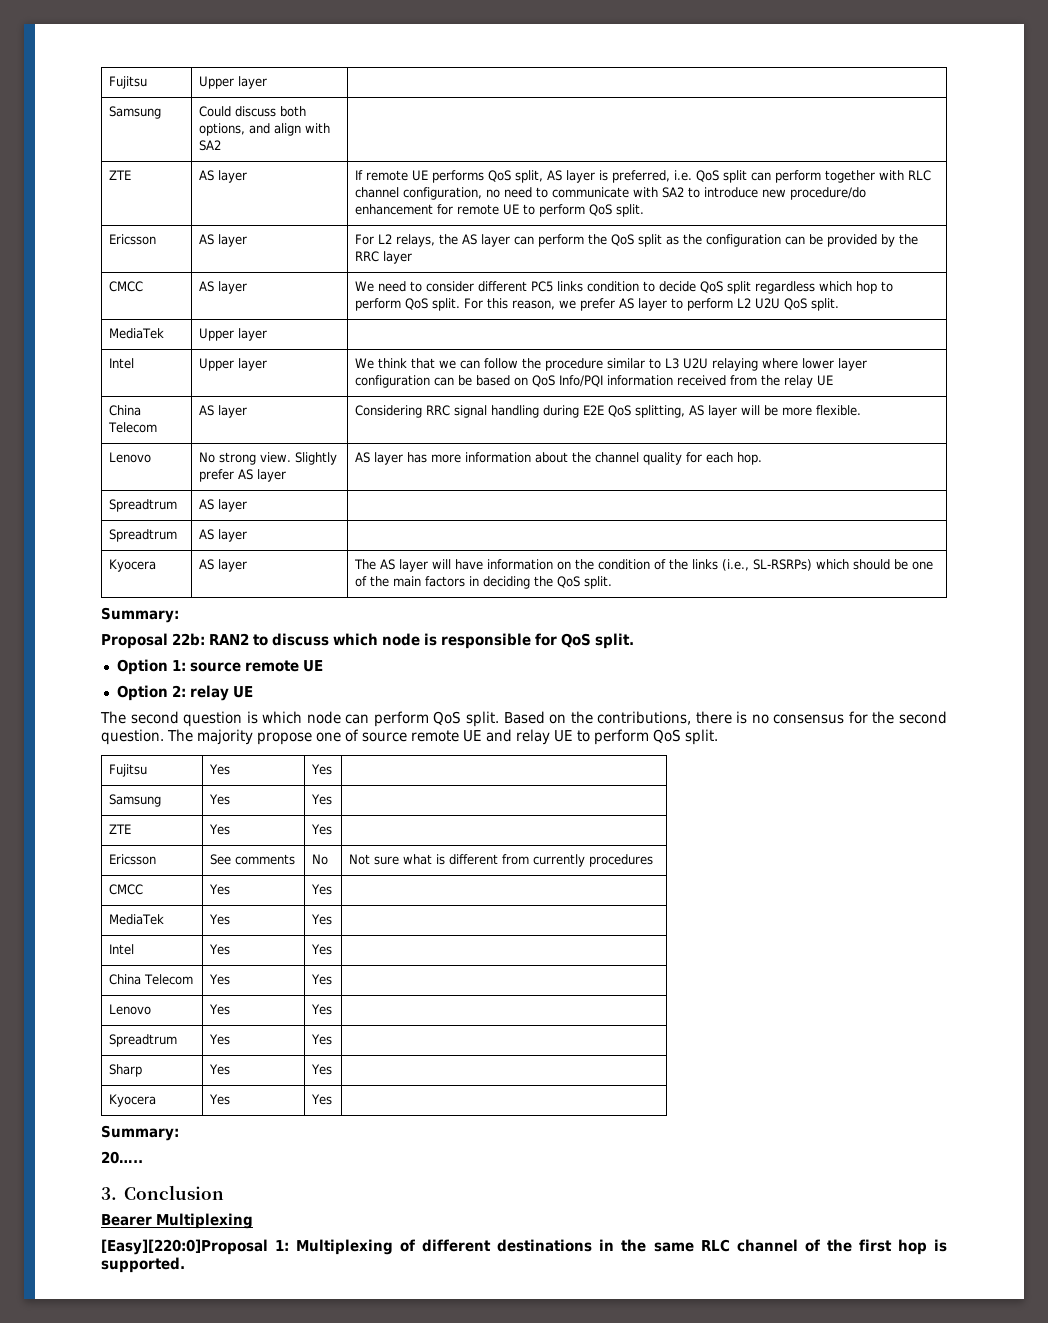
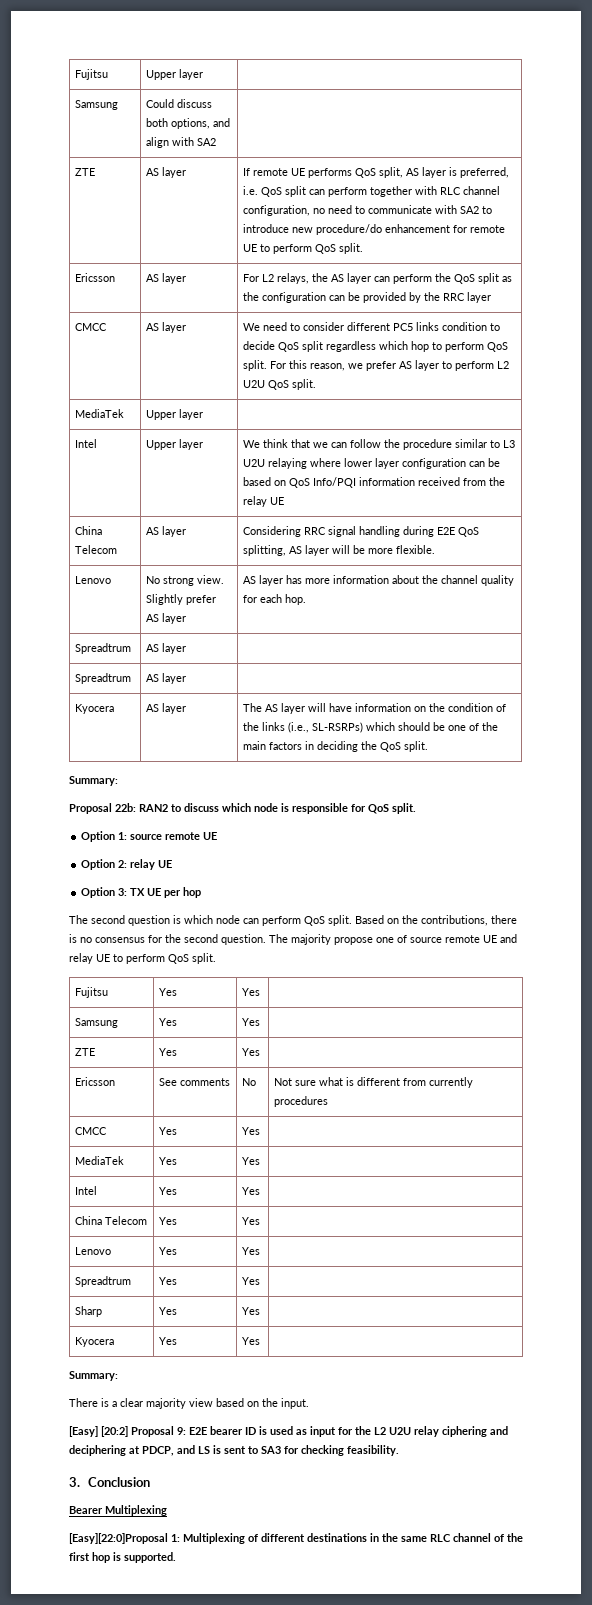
(253, 692) none -> [81,887,202,898] // Option 3: TX UE per hop
[101,1151,143,1164] 20….. -> [69,1398,309,1409] [69,1426,508,1437] [69,1445,399,1456] There is a clear majority view based on the input. // [Easy] [20:2] Proposal 9: E2E bearer ID is used as input for the L2 U2U relay ciphering and deciphering at PDCP, and LS is sent to SA3 for checking feasibility.
[101,1239,268,1255] [Easy][220:0]Proposal -> [69,1533,168,1544] [Easy][22:0]Proposal

